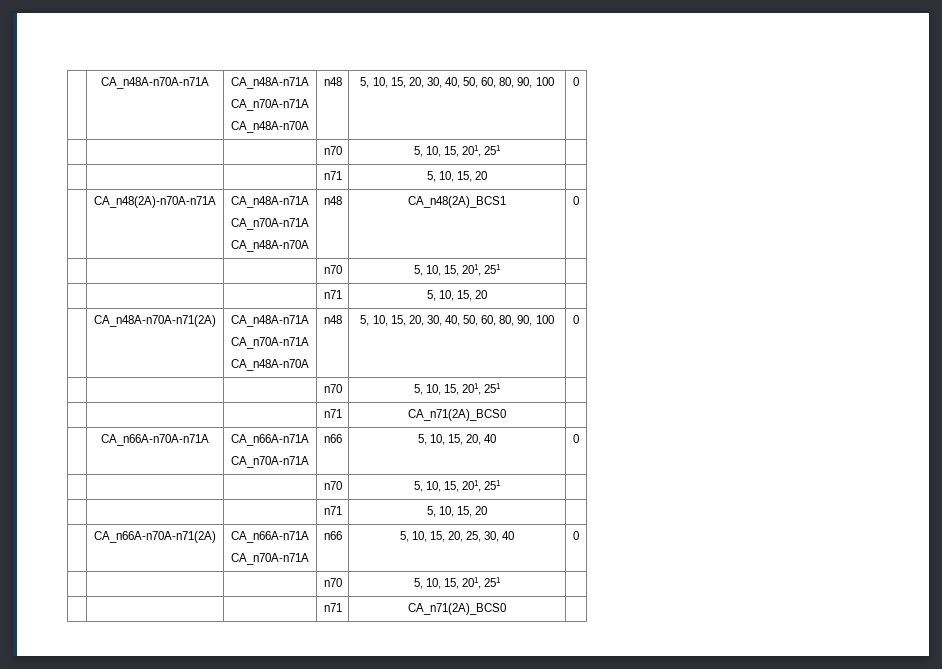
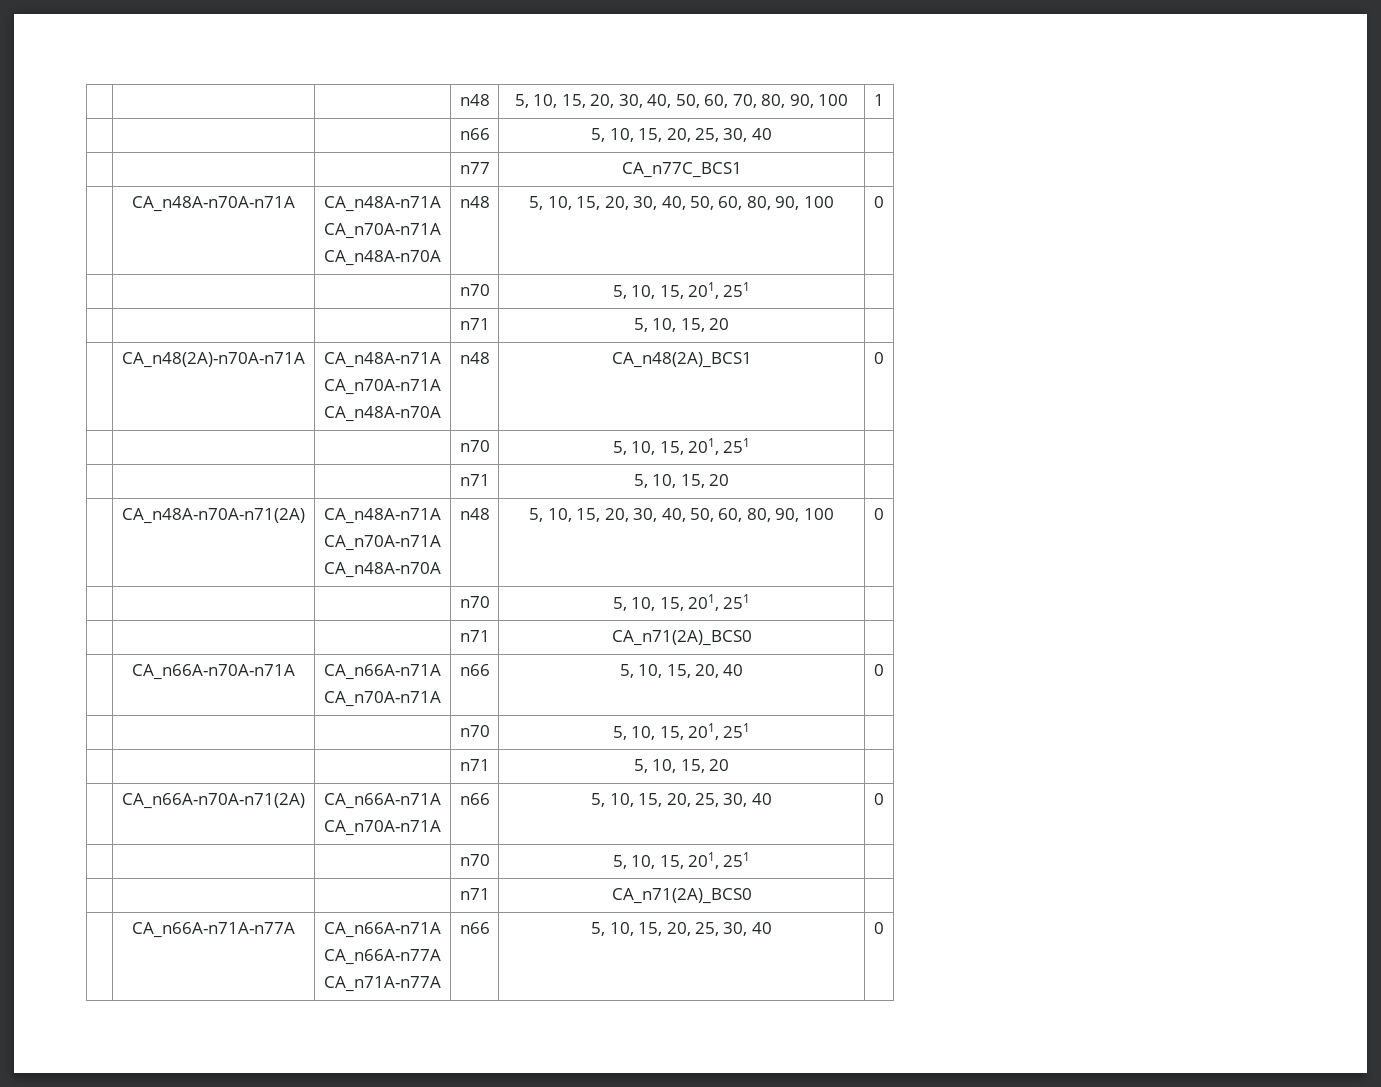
(101, 83) | -> [459,94,490,106] [514,94,849,108] [874,94,884,106] [459,128,490,140] [591,128,772,142] [459,162,490,174] [621,162,742,178] | | | n48 | 5, 10, 15, 20, 30, 40, 50, 60, 70, 80, 90, 100 | 1 // | | | n66 | 5, 10, 15, 20, 25, 30, 40 | // | | | n77 | CA_n77C_BCS1 | // |
(506, 609) none -> [132,922,295,938] [324,922,441,938] [324,949,441,965] [324,976,441,992] [459,922,490,934] [591,922,772,936] [874,922,884,934] // | CA_n66A-n71A-n77A | CA_n66A-n71A // CA_n66A-n77A // CA_n71A-n77A | n66 | 5, 10, 15, 20, 25, 30, 40 | 0

